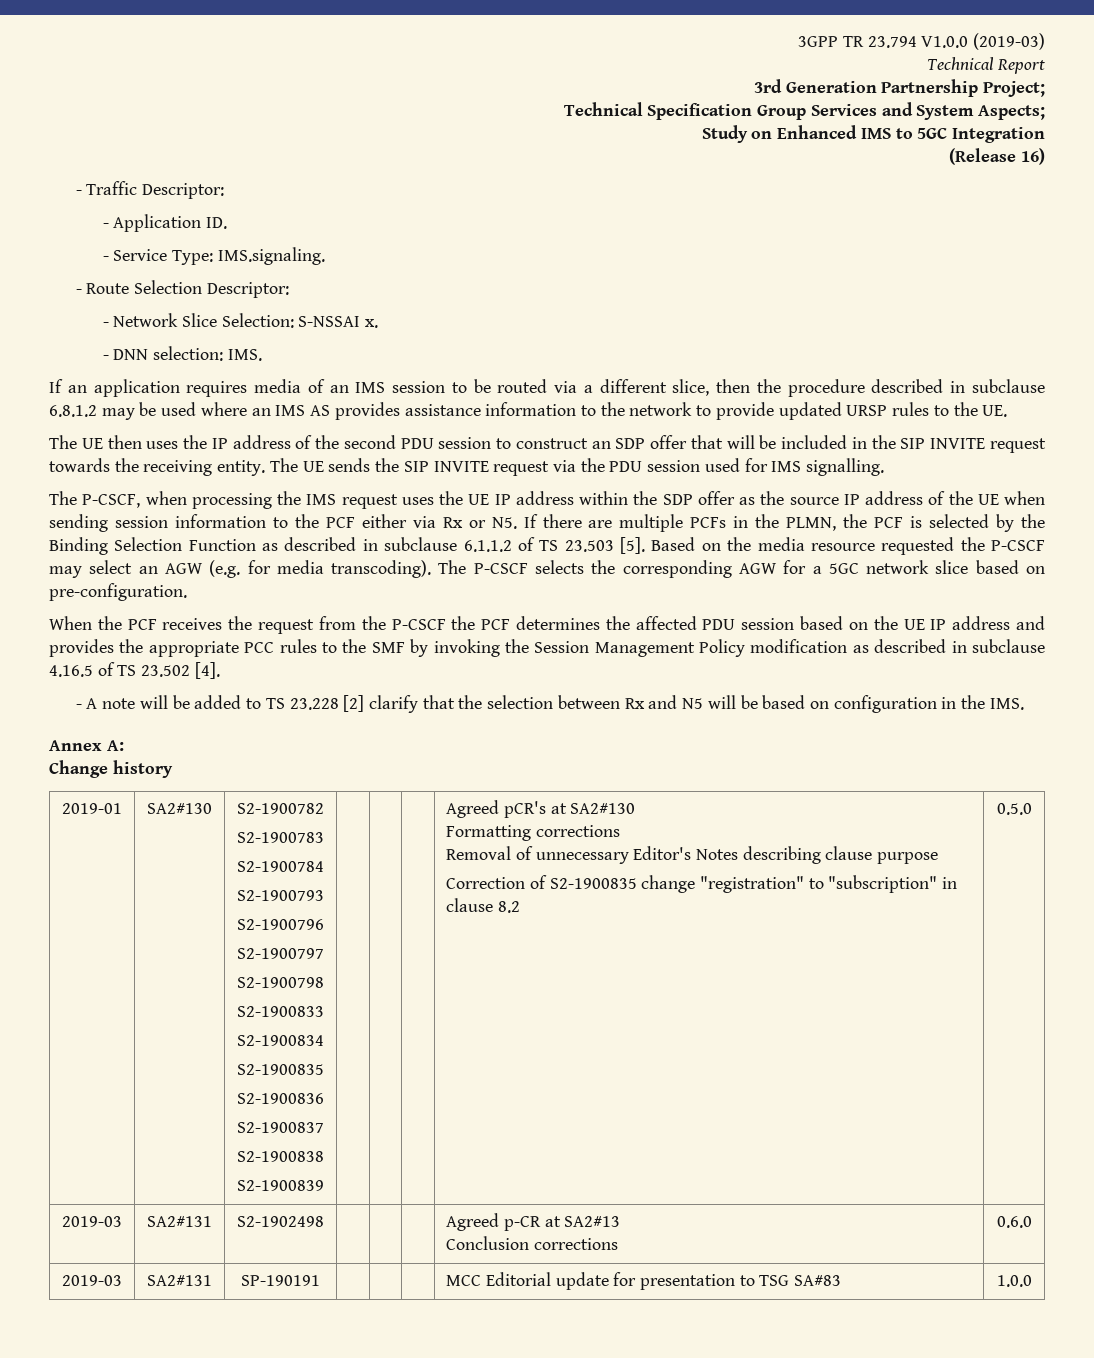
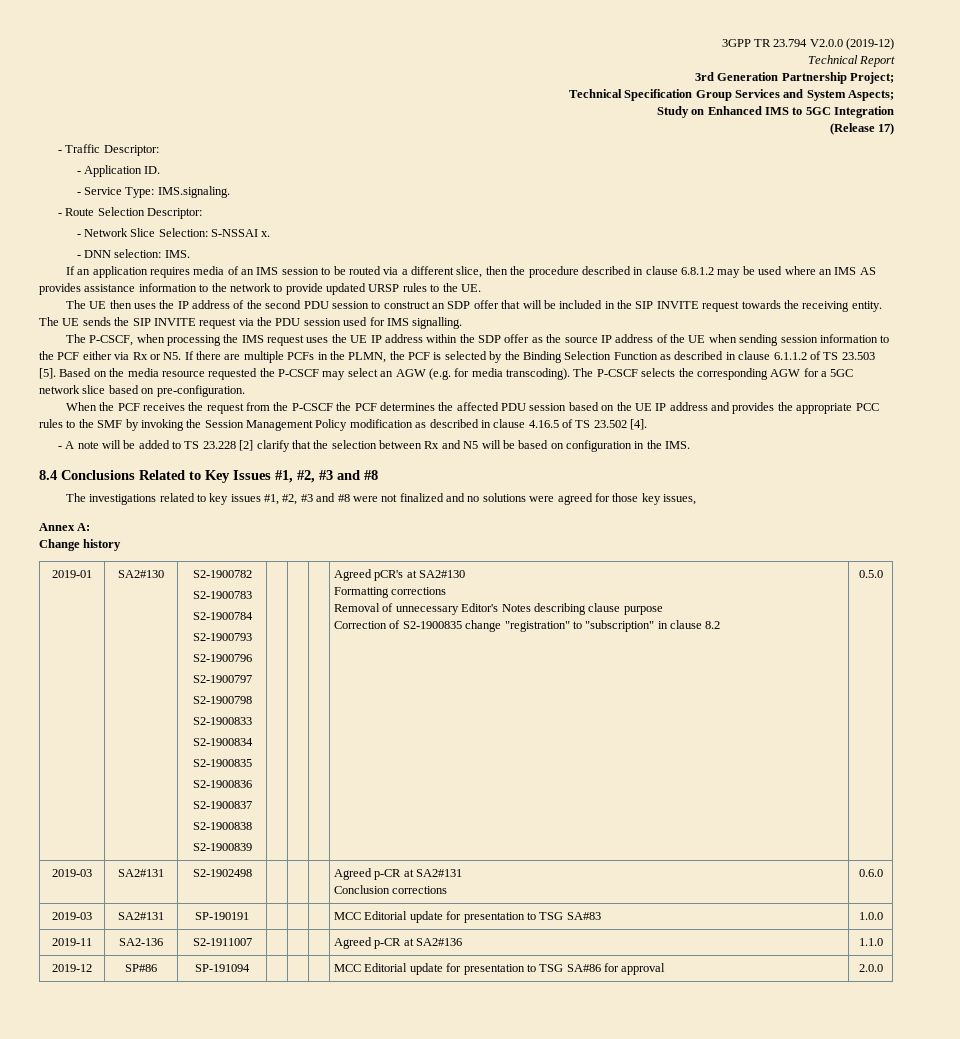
[921,33,1045,50] V1.0.0 (2019-03) -> [809,38,894,50] V2.0.0 (2019-12)
[1021,148,1045,165] 16) -> [878,123,894,135] 17)
[972,379,1046,393] subclause -> [645,266,678,275] clause
[384,537,458,551] subclause -> [738,351,771,360] clause
[972,639,1046,653] subclause -> [493,419,526,428] clause
(1024, 704) none -> [39,470,378,483] [65,493,697,505] // 8.4 Conclusions Related to Key Issues #1, #2, #3 and #8 // The investigations related to key issues #1, #2, #3 and #8 were not finalized and no solutions were agreed for those key issues,
[564,1216,621,1227] SA2#13 -> [416,869,463,877] SA2#131
(1032, 1281) none -> [52,938,92,946] [119,938,163,946] [192,938,252,946] [334,937,463,949] [858,938,883,946] [52,964,92,972] [125,964,157,972] [195,964,250,972] [334,963,666,975] [858,964,883,972] // 2019-11 | SA2-136 | S2-1911007 | | | | Agreed p-CR at SA2#136 | 1.1.0 // 2019-12 | SP#86 | SP-191094 | | | | MCC Editorial update for presentation to TSG SA#86 for approval | 2.0.0

